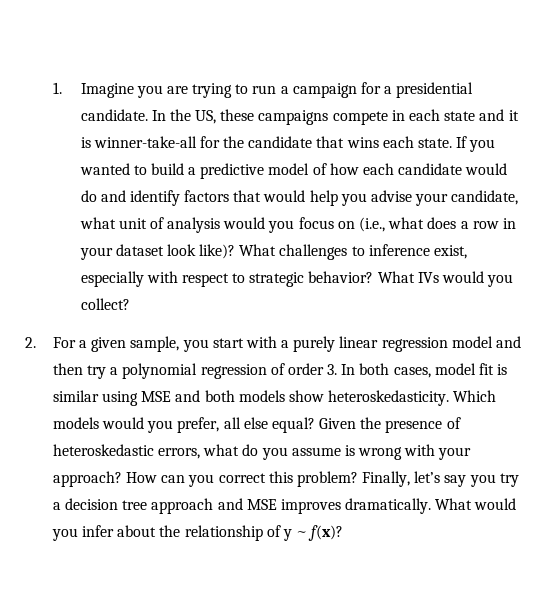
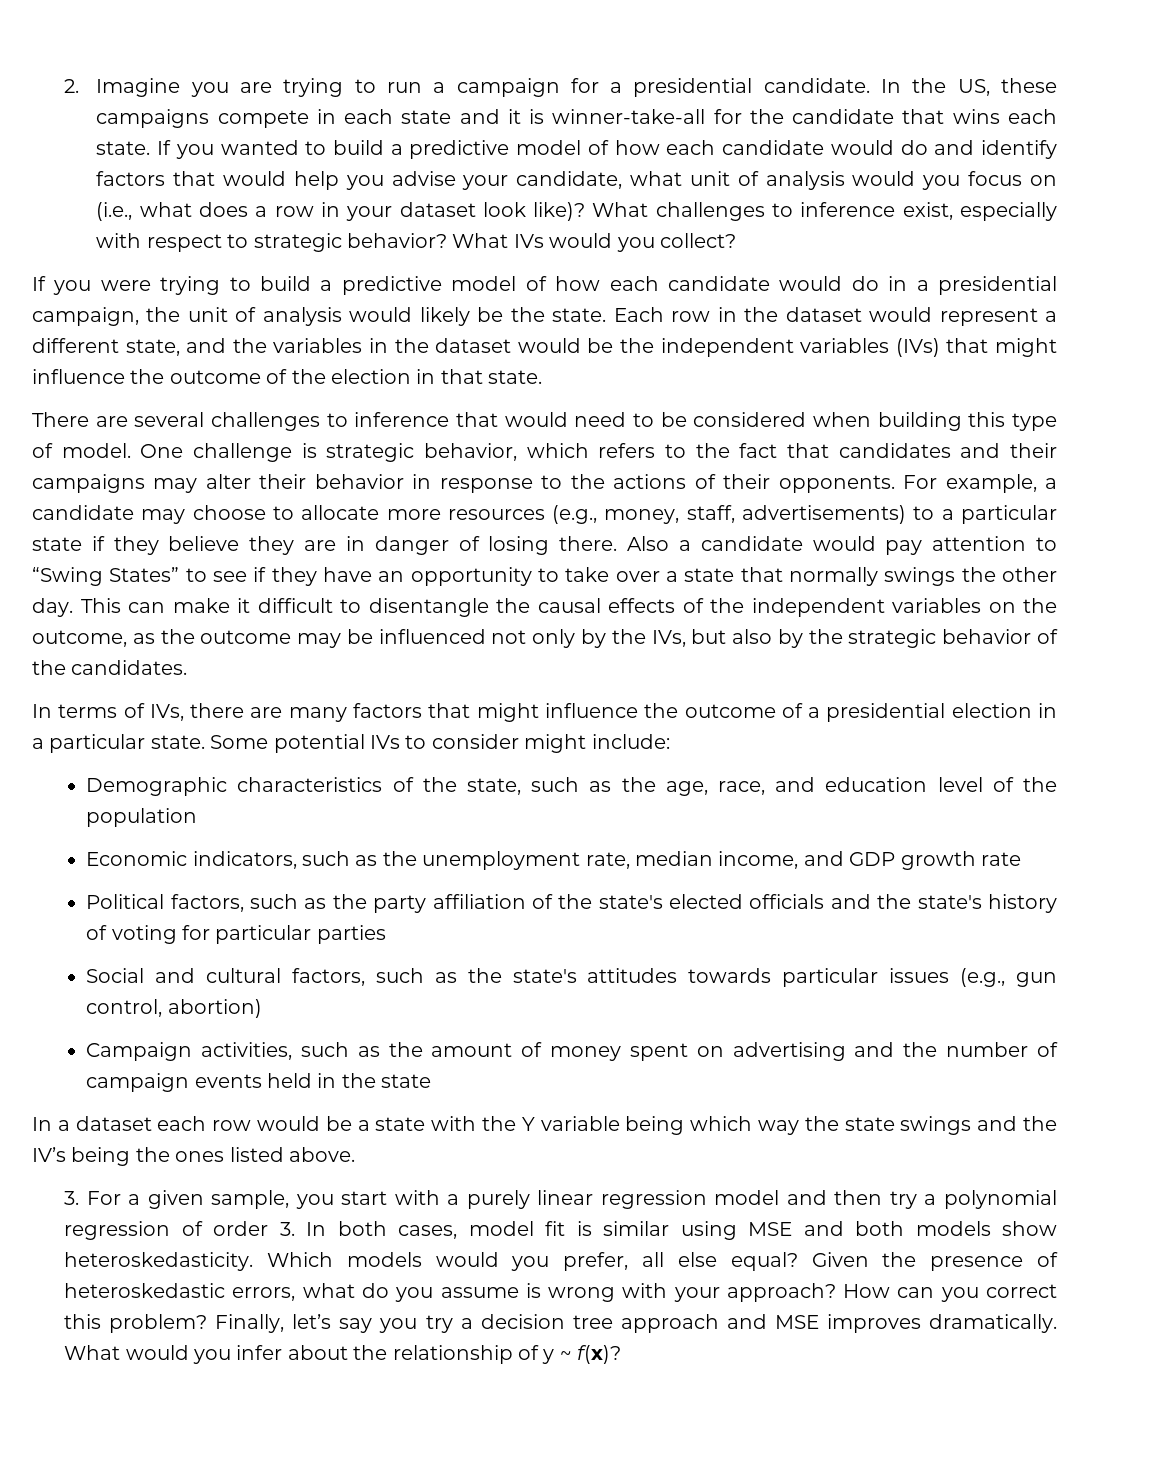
[52,82,62,94] 1. -> [64,79,80,93] 2.
[25,337,36,348] 2. -> [32,276,1057,295] [32,307,1058,326] [32,338,1058,357] [32,369,543,384] [32,412,1057,431] [32,443,1057,462] [32,474,1057,493] [32,505,1057,524] [32,536,1058,555] [32,567,1058,586] [32,598,1057,617] [32,629,1059,648] [32,660,188,675] [32,703,1057,722] [32,734,670,753] [86,777,1058,796] [86,808,198,827] [86,851,1022,870] [86,894,1058,913] [86,925,386,944] [86,968,1057,987] [86,999,262,1018] [86,1042,1058,1061] [86,1073,432,1092] [32,1116,1057,1135] [32,1147,355,1166] [64,1191,80,1205] If you were trying to build a predictive model of how each candidate would do in a presidential campaign, the unit of analysis would likely be the state. Each row in the dataset would represent a different state, and the variables in the dataset would be the independent variables (IVs) that might influence the outcome of the election in that state. // There are several challenges to inference that would need to be considered when building this type of model. One challenge is strategic behavior, which refers to the fact that candidates and their campaigns may alter their behavior in response to the actions of their opponents. For example, a candidate may choose to allocate more resources (e.g., money, staff, advertisements) to a particular state if they believe they are in danger of losing there. Also a candidate would pay attention to “Swing States” to see if they have an opportunity to take over a state that normally swings the other day. This can make it difficult to disentangle the causal effects of the independent variables on the outcome, as the outcome may be influenced not only by the IVs, but also by the strategic behavior of the candidates. // In terms of IVs, there are many factors that might influence the outcome of a presidential election in a particular state. Some potential IVs to consider might include: // Demographic characteristics of the state, such as the age, race, and education level of the population // Economic indicators, such as the unemployment rate, median income, and GDP growth rate // Political factors, such as the party affiliation of the state's elected officials and the state's history of voting for particular parties // Social and cultural factors, such as the state's attitudes towards particular issues (e.g., gun control, abortion) // Campaign activities, such as the amount of money spent on advertising and the number of campaign events held in the state // In a dataset each row would be a state with the Y variable being which way the state swings and the IV’s being the ones listed above. // 3.

